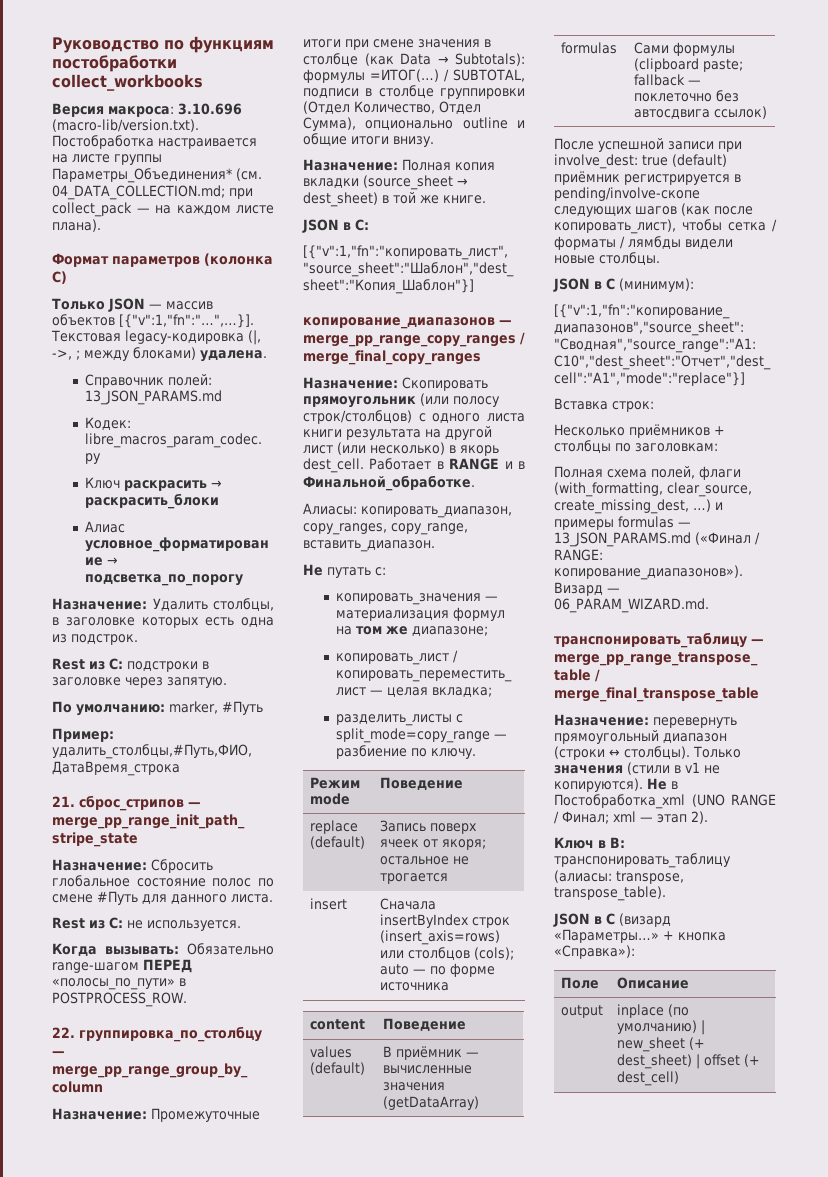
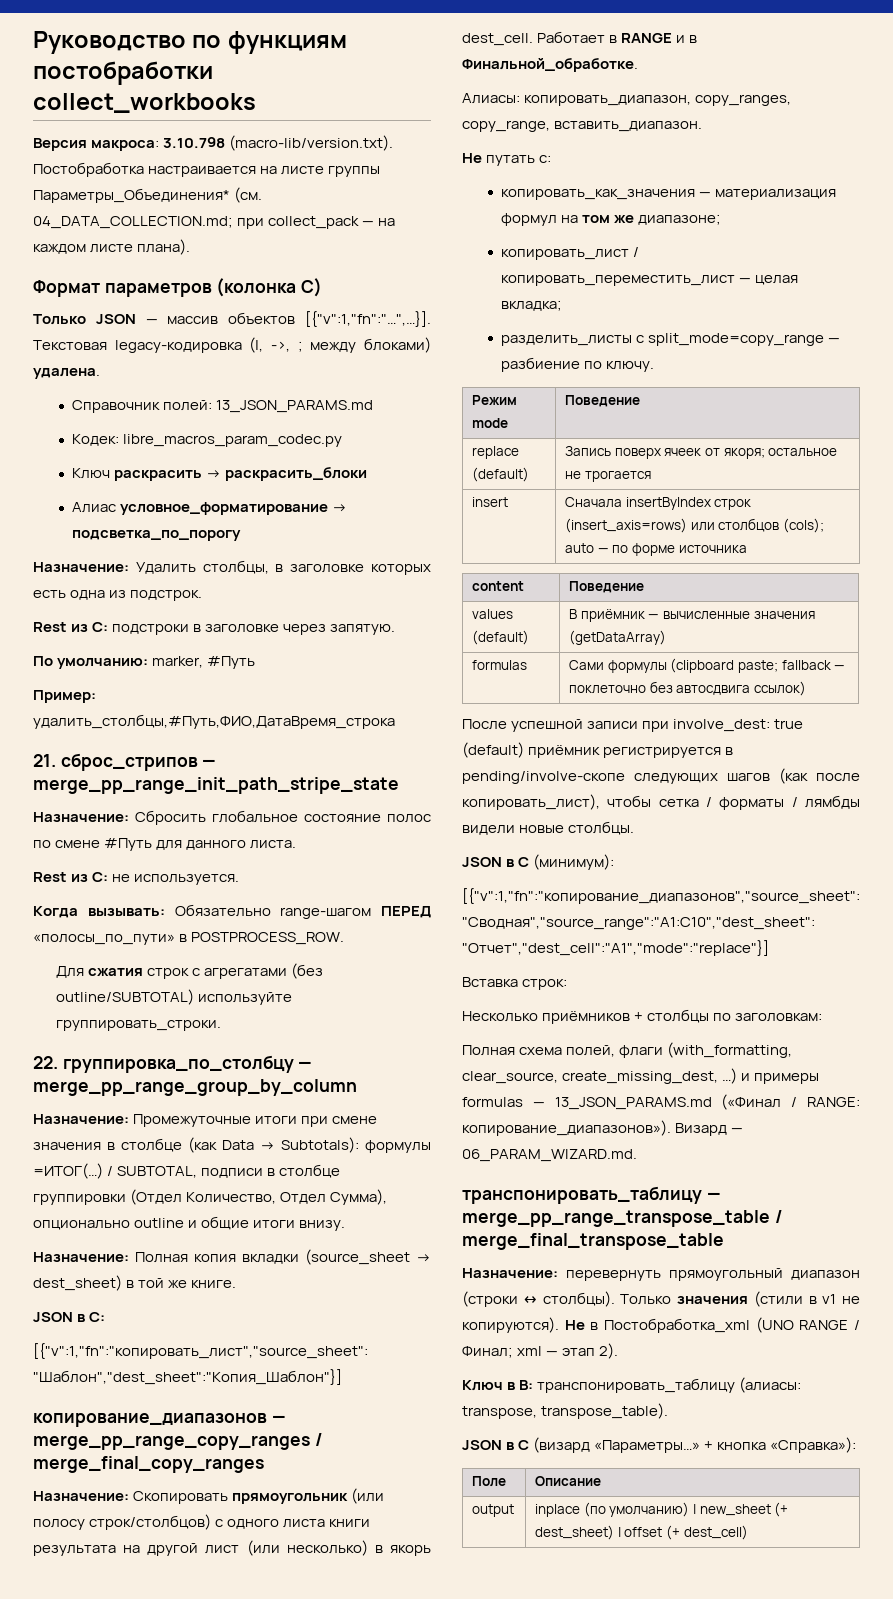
[178,103,242,115] 3.10.696 -> [163,137,226,148] 3.10.798
(187, 999) none -> [55,963,323,979] [55,989,292,1005] [55,1020,221,1031] // Для сжатия строк с агрегатами (без outline/SUBTOTAL) используйте группировать_строки.
[336,593,482,605] копировать_значения -> [501,189,696,200] копировать_как_значения

